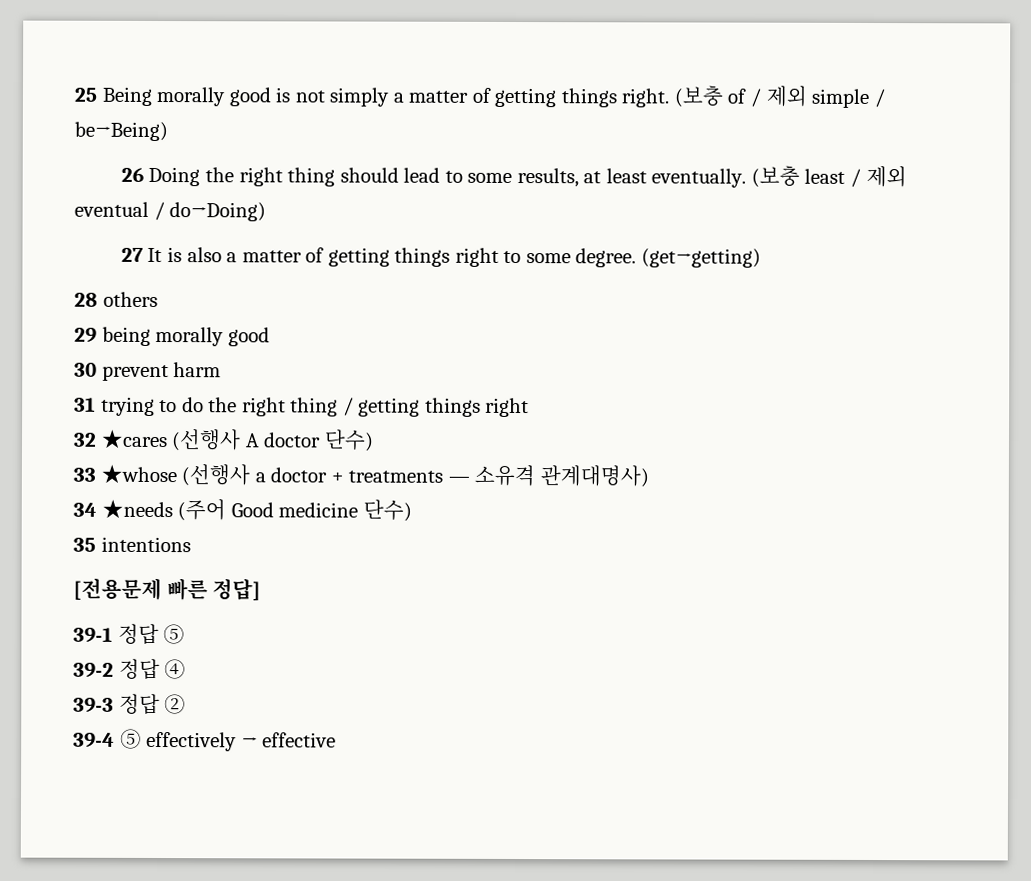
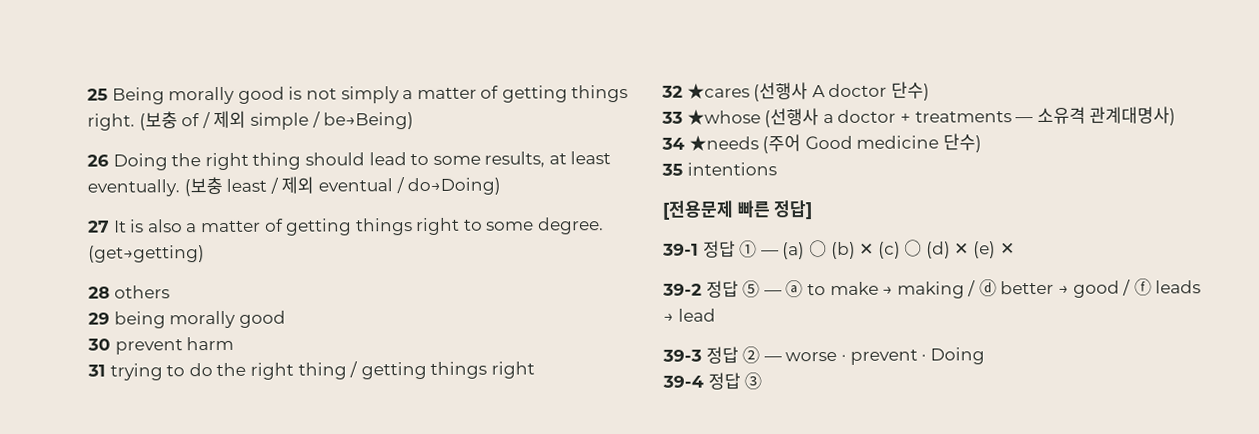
[163,624,186,645] [73,658,187,680] [73,693,187,715] [73,728,337,752] ⑤ // 39-2 정답 ④ // 39-3 정답 ② // 39-4 ⑤ effectively → effective -> [739,239,1015,260] [662,278,1202,299] [663,308,716,322] [662,346,985,365] [662,372,763,390] ① — (a) ○ (b) ✕ (c) ○ (d) ✕ (e) ✕ // 39-2 정답 ⑤ — ⓐ to make → making / ⓓ better → good / ⓕ leads → lead // 39-3 정답 ② — worse · prevent · Doing // 39-4 정답 ③

